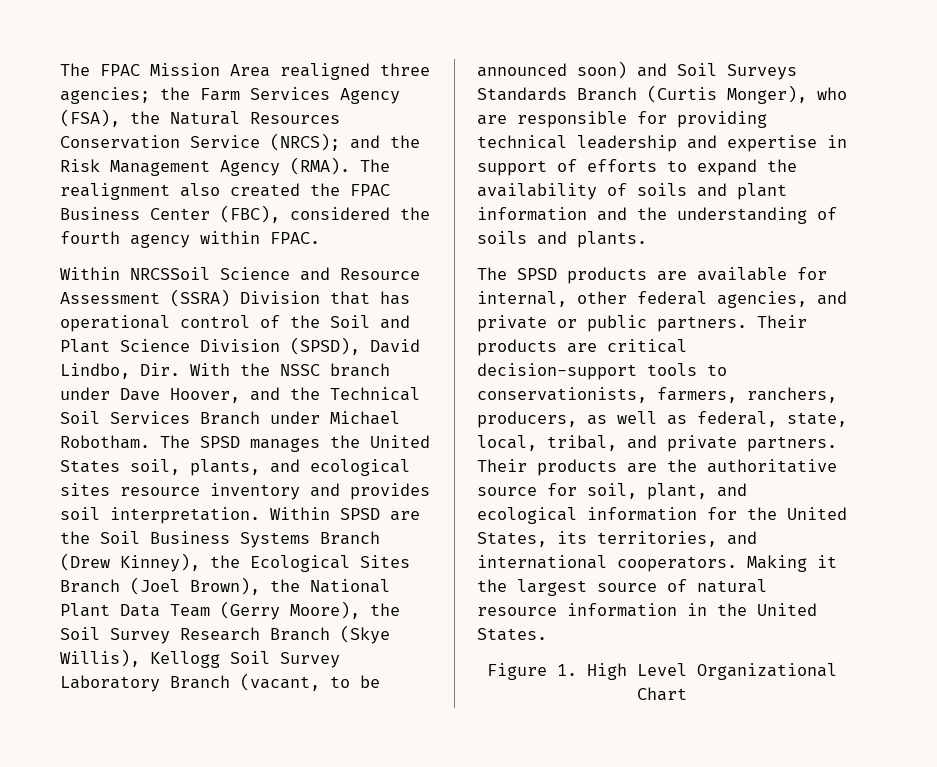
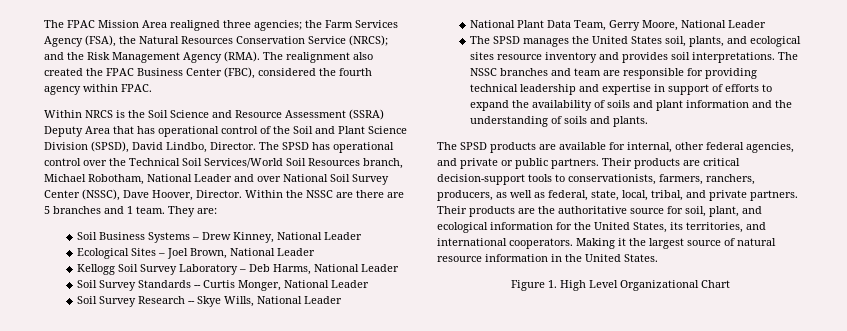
[130,267,210,280] NRCSSoil -> [85,110,168,118] NRCS is the Soil
[240,291,320,304] Division -> [44,126,110,137] Deputy Area
[140,363,390,377] [60,387,420,403] [60,411,400,425] [60,435,150,449] Dir. With the NSSC branch under Dave Hoover, and the Technical Soil Services Branch under Michael Robotham. -> [210,142,394,153] [44,158,403,169] [44,174,389,185] [44,189,404,201] [44,206,217,217] [76,232,362,243] [76,248,315,259] [76,264,399,275] [76,280,369,291] [76,296,342,307] [469,20,766,31] Director. The SPSD has operational control over the Technical Soil Services/World Soil Resources branch, Michael Robotham, National Leader and over National Soil Survey Center (NSSC), Dave Hoover, Director. Within the NSSC are there are 5 branches and 1 team. They are: // Soil Business Systems – Drew Kinney, National Leader // Ecological Sites – Joel Brown, National Leader // Kellogg Soil Survey Laboratory – Deb Harms, National Leader // Soil Survey Standards -- Curtis Monger, National Leader // Soil Survey Research -- Skye Wills, National Leader // National Plant Data Team, Gerry Moore, National Leader //
[110,507,420,524] [60,531,380,548] [60,553,410,572] [60,577,390,595] [60,601,400,620] [60,625,390,644] [60,649,340,668] [60,673,380,692] [477,61,797,80] [477,85,847,104] interpretation. Within SPSD are the Soil Business Systems Branch (Drew Kinney), the Ecological Sites Branch (Joel Brown), the National Plant Data Team (Gerry Moore), the Soil Survey Research Branch (Skye Willis), Kellogg Soil Survey Laboratory Branch (vacant, to be announced soon) and Soil Surveys Standards Branch (Curtis Monger), who -> [691,52,798,63] [469,68,601,76] interpretations. The NSSC branches and team

